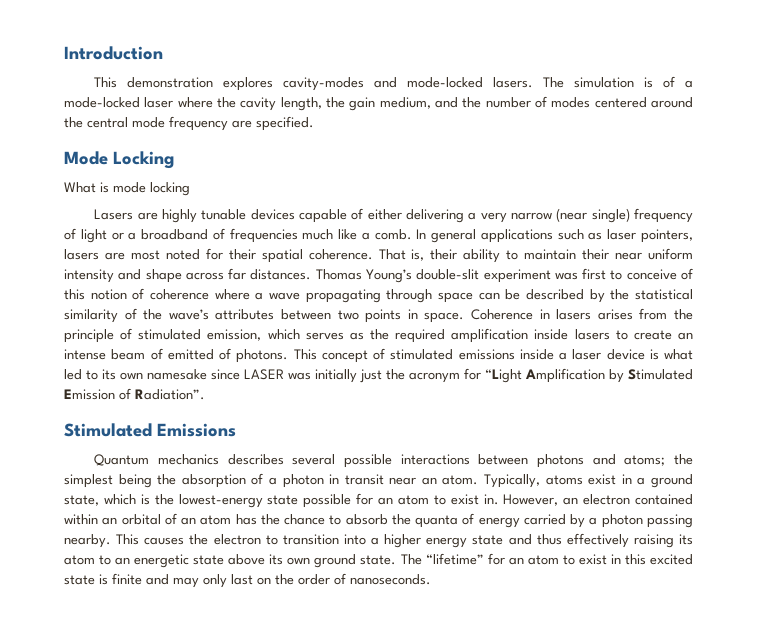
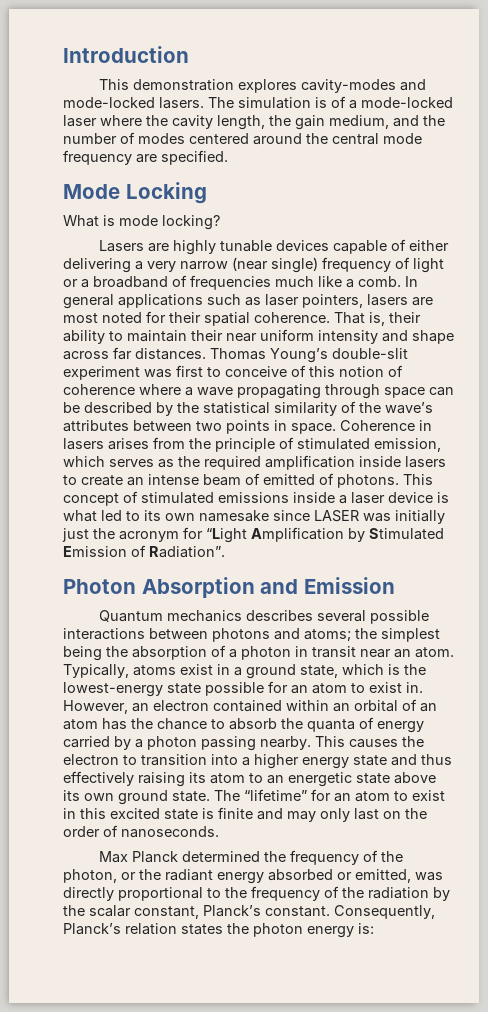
[150,182,190,196] locking -> [162,215,220,230] locking?
[64,423,236,437] Stimulated Emissions -> [63,577,395,598] Photon Absorption and Emission
(431, 579) none -> [99,850,404,865] [63,869,443,884] [63,886,450,901] [63,905,435,919] [63,923,374,938] // Max Planck determined the frequency of the photon, or the radiant energy absorbed or emitted, was directly proportional to the frequency of the radiation by the scalar constant, Planck’s constant. Consequently, Planck’s relation states the photon energy is:

